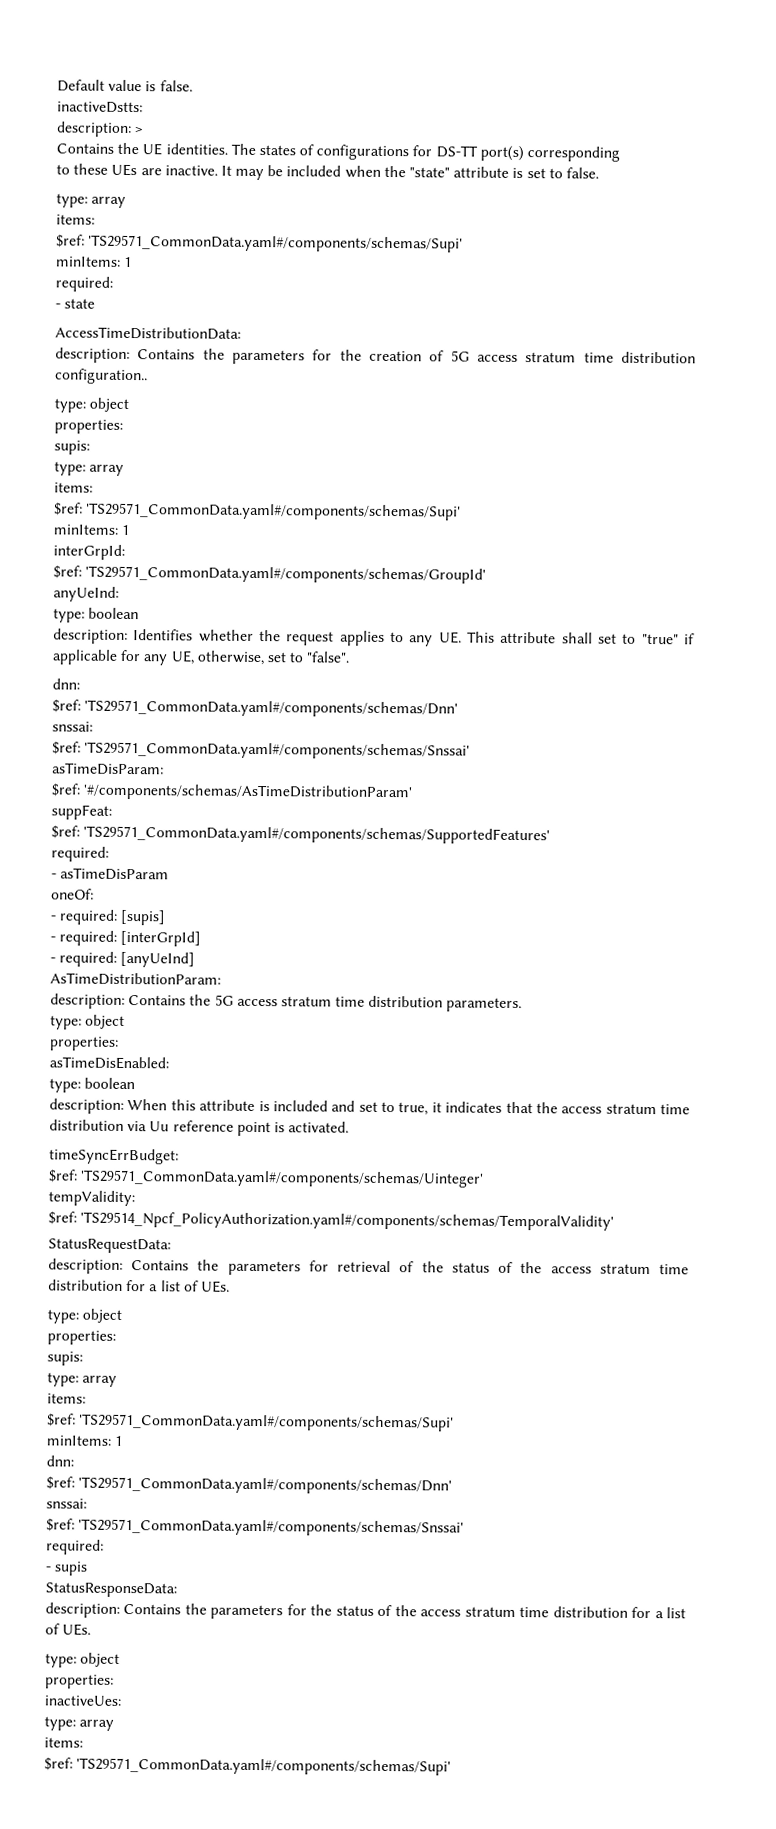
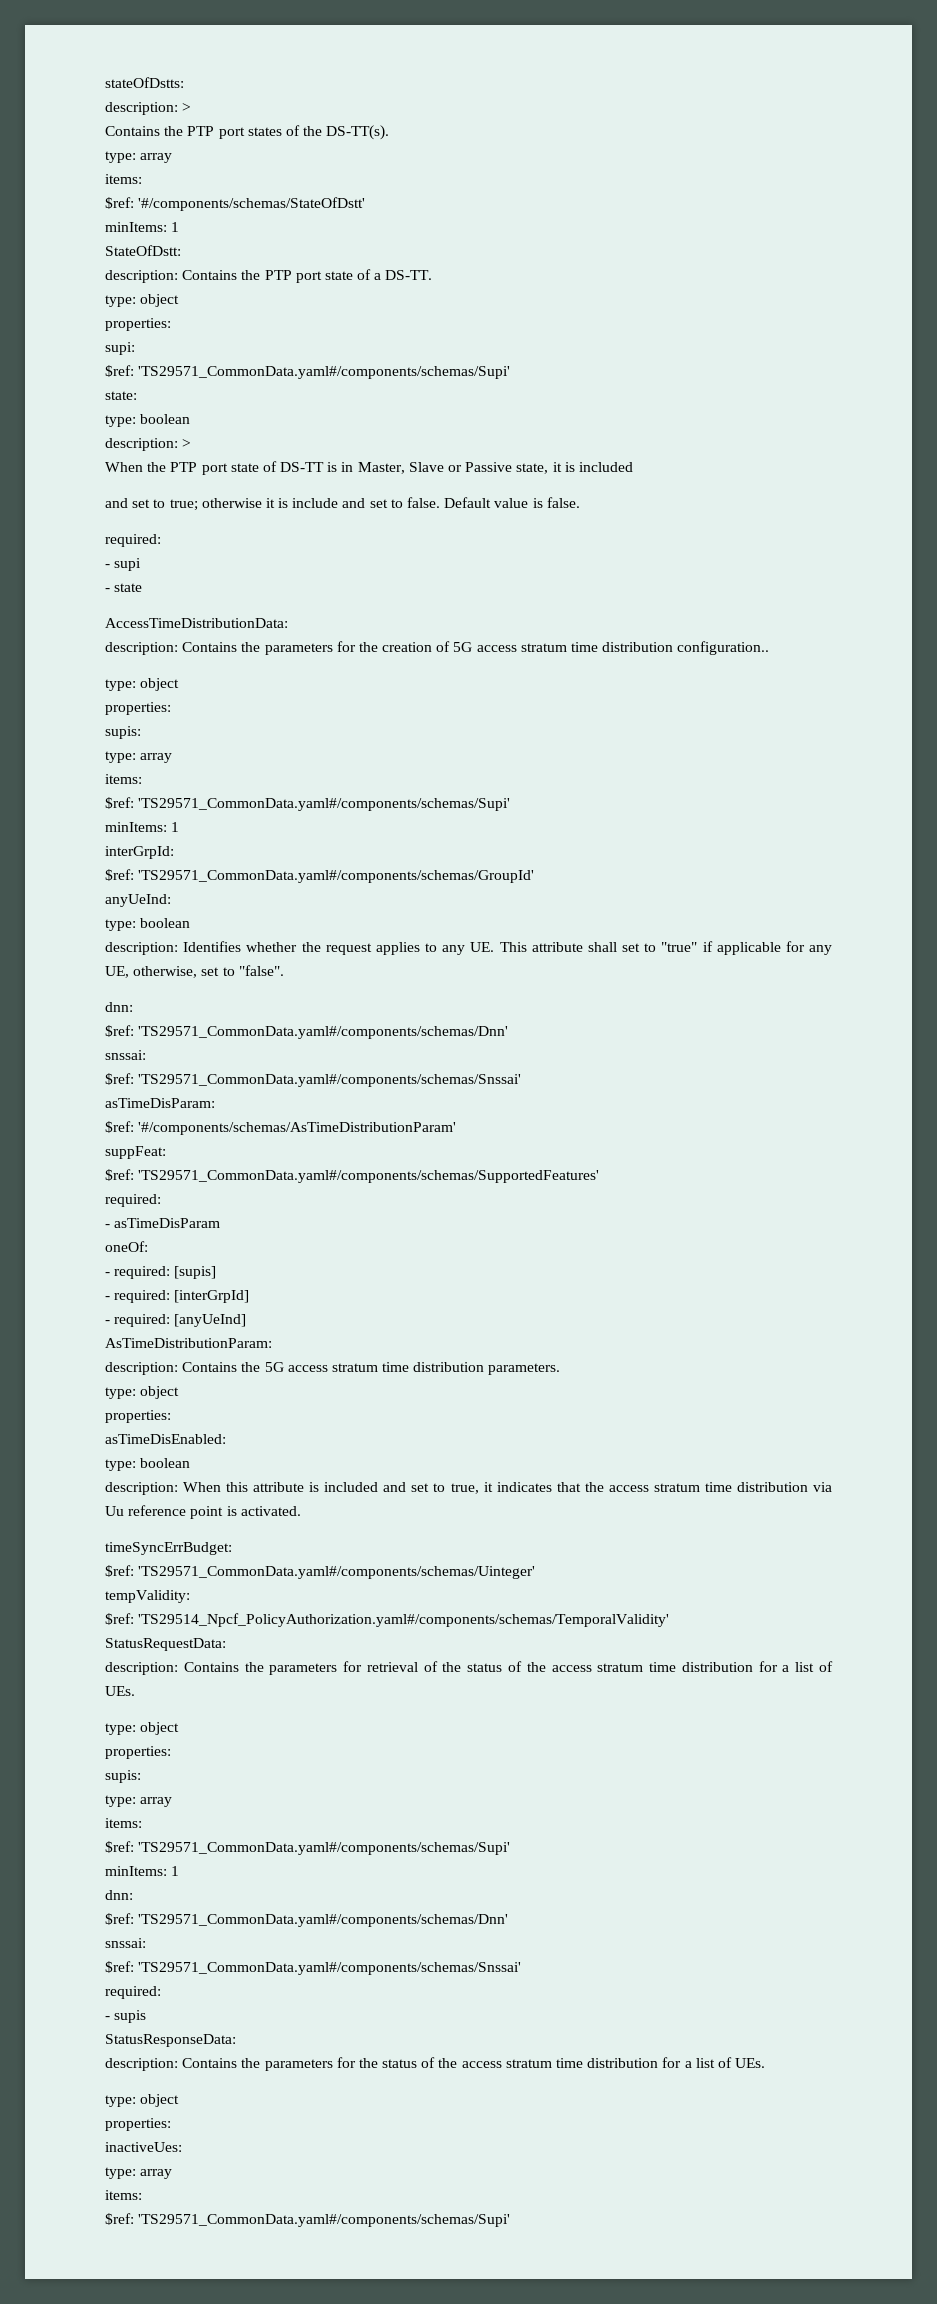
[57,79,193,92] [57,101,143,114] Default value is false. // inactiveDstts: -> [105,77,184,88] stateOfDstts:
[142,143,621,162] [56,163,599,181] [56,193,127,208] [56,214,95,225] [56,234,464,253] [55,256,133,268] [55,276,113,292] UE identities. The states of configurations for DS-TT port(s) corresponding // to these UEs are inactive. It may be included when the "state" attribute is set to false. // type: array // items: // $ref: 'TS29571_CommonData.yaml#/components/schemas/Supi' // minItems: 1 // required: -> [187,125,390,140] [105,151,173,163] [105,174,142,184] [105,197,366,211] [105,222,180,232] [105,245,181,256] [105,269,433,283] [105,294,180,307] [105,318,171,331] [105,342,135,355] [105,365,511,379] [105,391,137,400] [105,414,191,427] [105,438,192,451] [105,461,633,475] [105,497,580,511] [105,534,161,547] [105,558,142,571] PTP port states of the DS-TT(s). // type: array // items: // $ref: '#/components/schemas/StateOfDstt' // minItems: 1 // StateOfDstt: // description: Contains the PTP port state of a DS-TT. // type: object // properties: // supi: // $ref: 'TS29571_CommonData.yaml#/components/schemas/Supi' // state: // type: boolean // description: > // When the PTP port state of DS-TT is in Master, Slave or Passive state, it is included // and set to true; otherwise it is include and set to false. Default value is false. // required: // - supi

